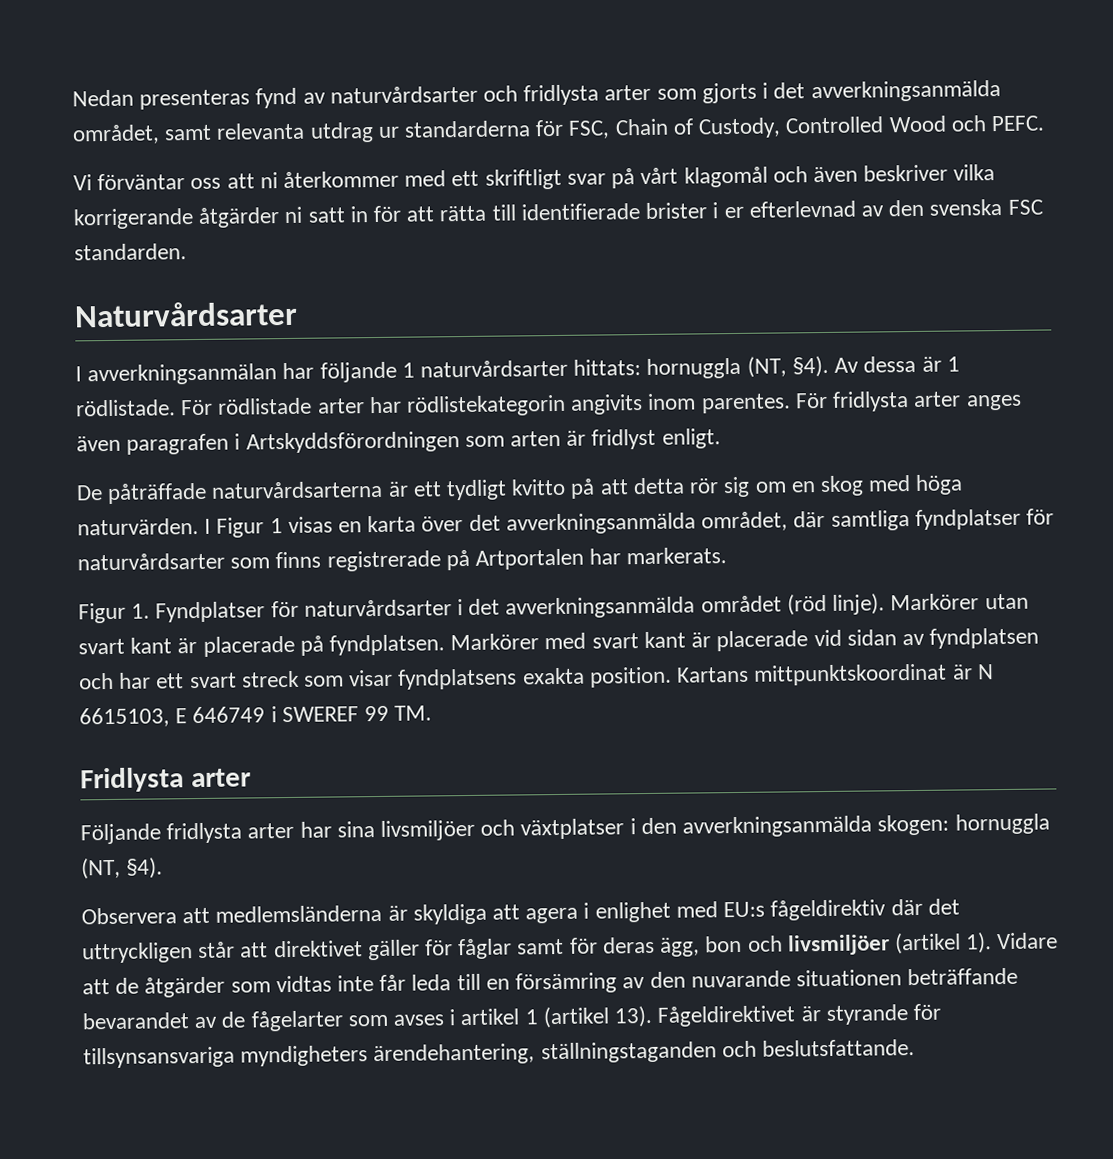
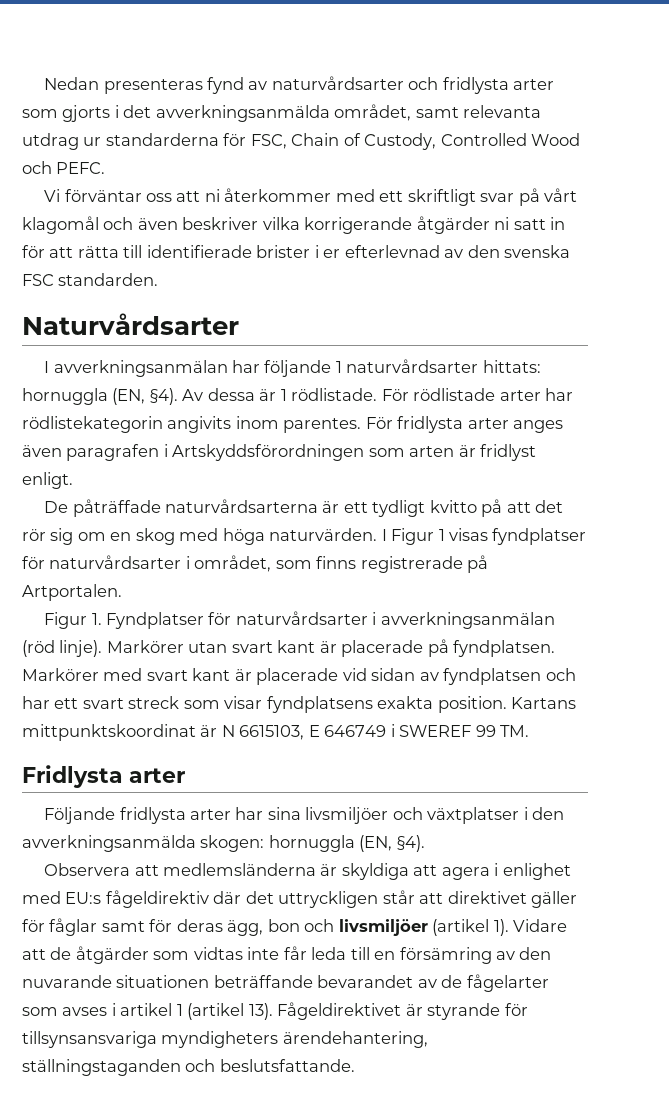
[746,356,787,378] (NT, -> [112,388,146,405] (EN,
[632,477,685,495] detta -> [535,500,564,513] det
[338,510,910,535] en karta över det avverkningsanmälda området, där samtliga -> (489, 534) none
(225, 561) none -> [185,555,272,572] i området,
[475,547,728,570] Artportalen har markerats. -> [22,584,122,601] Artportalen.
[468,595,782,619] det avverkningsanmälda området -> [380,612,555,629] avverkningsanmälan
[81,857,121,880] (NT, -> [359,835,393,852] (EN,

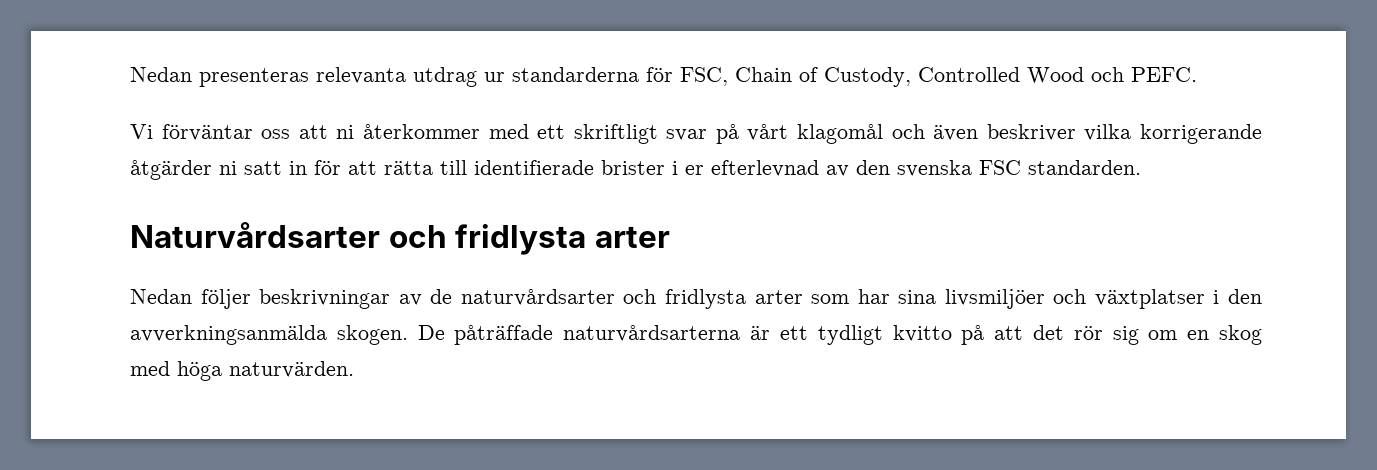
[206,76,555,94] [22,104,459,122] fynd av naturvårdsarter och fridlysta arter som gjorts i det avverkningsanmälda området, samt -> (309, 77) none
[44,359,541,377] [22,388,574,405] [22,416,564,433] [22,444,537,461] [22,472,73,489] // I avverkningsanmälan har följande 1 naturvårdsarter hittats: hornuggla (EN, §4). Av dessa är 1 rödlistade. För rödlistade arter har rödlistekategorin angivits inom parentes. För fridlysta arter anges även paragrafen i Artskyddsförordningen som arten är fridlyst enligt. // -> [388,224,670,255] [130,289,1262,309] [130,325,408,345] och fridlysta arter // Nedan följer beskrivningar av de naturvårdsarter och fridlysta arter som har sina livsmiljöer och växtplatser i den avverkningsanmälda skogen.
[381,528,587,545] [22,555,489,573] [22,584,122,601] [44,611,555,629] [22,639,556,657] [22,668,576,685] [22,696,577,713] [22,724,530,741] [22,765,185,788] [44,807,565,824] [22,835,425,852] [44,863,571,880] [22,890,578,908] [22,918,568,936] [22,946,552,964] [22,974,549,992] [22,1002,528,1020] [22,1031,428,1048] [22,1059,355,1076] I Figur 1 visas fyndplatser för naturvårdsarter i området, som finns registrerade på Artportalen. // Figur 1. Fyndplatser för naturvårdsarter i avverkningsanmälan (röd linje). Markörer utan svart kant är placerade på fyndplatsen. Markörer med svart kant är placerade vid sidan av fyndplatsen och har ett svart streck som visar fyndplatsens exakta position. Kartans mittpunktskoordinat är N 6615103, E 646749 i SWEREF 99 TM. // Fridlysta arter // Följande fridlysta arter har sina livsmiljöer och växtplatser i den avverkningsanmälda skogen: hornuggla (EN, §4). // Observera att medlemsländerna är skyldiga att agera i enlighet med EU:s fågeldirektiv där det uttryckligen står att direktivet gäller för fåglar samt för deras ägg, bon och livsmiljöer (artikel 1). Vidare att de åtgärder som vidtas inte får leda till en försämring av den nuvarande situationen beträffande bevarandet av de fågelarter som avses i artikel 1 (artikel 13). Fågeldirektivet är styrande för tillsynsansvariga myndigheters ärendehantering, ställningstaganden och beslutsfattande. -> (354, 369) none

